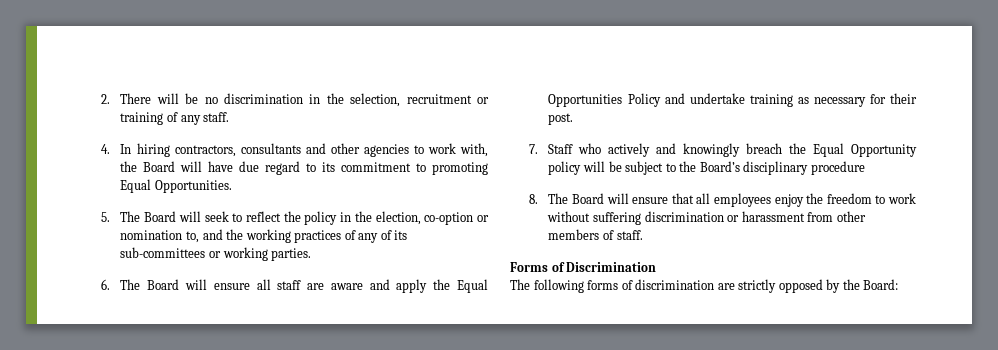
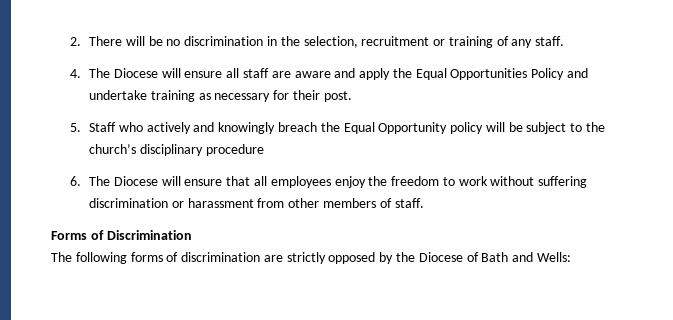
[120,143,488,157] [120,161,488,175] [120,179,232,193] [101,211,490,225] [120,229,408,243] [120,247,312,261] [101,279,180,290] In hiring contractors, consultants and other agencies to work with, the Board will have due regard to its commitment to promoting Equal Opportunities. // 5. The Board will seek to reflect the policy in the election, co-option or nomination to, and the working practices of any of its sub-committees or working parties. // 6. The Board -> [89,68,158,78] The Diocese
[529,144,539,154] 7. -> [70,123,82,132] 5.
[699,161,740,172] Board’s -> [89,144,137,154] church’s
[529,193,605,204] 8. The Board -> [70,176,158,186] 6. The Diocese
[863,279,899,290] Board: -> [418,252,571,262] Diocese of Bath and Wells:

